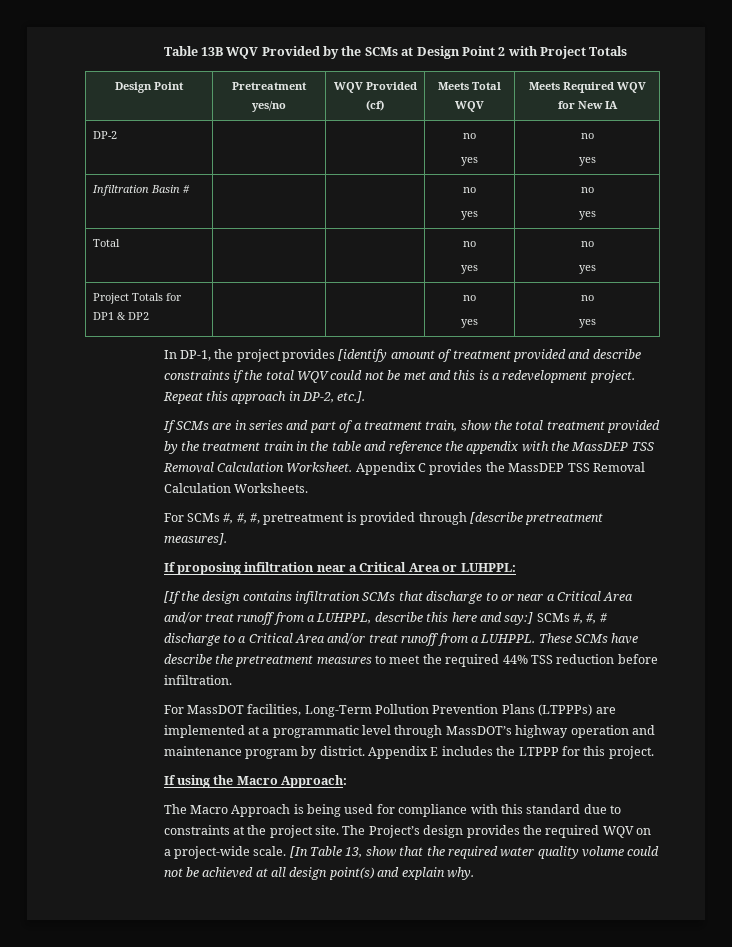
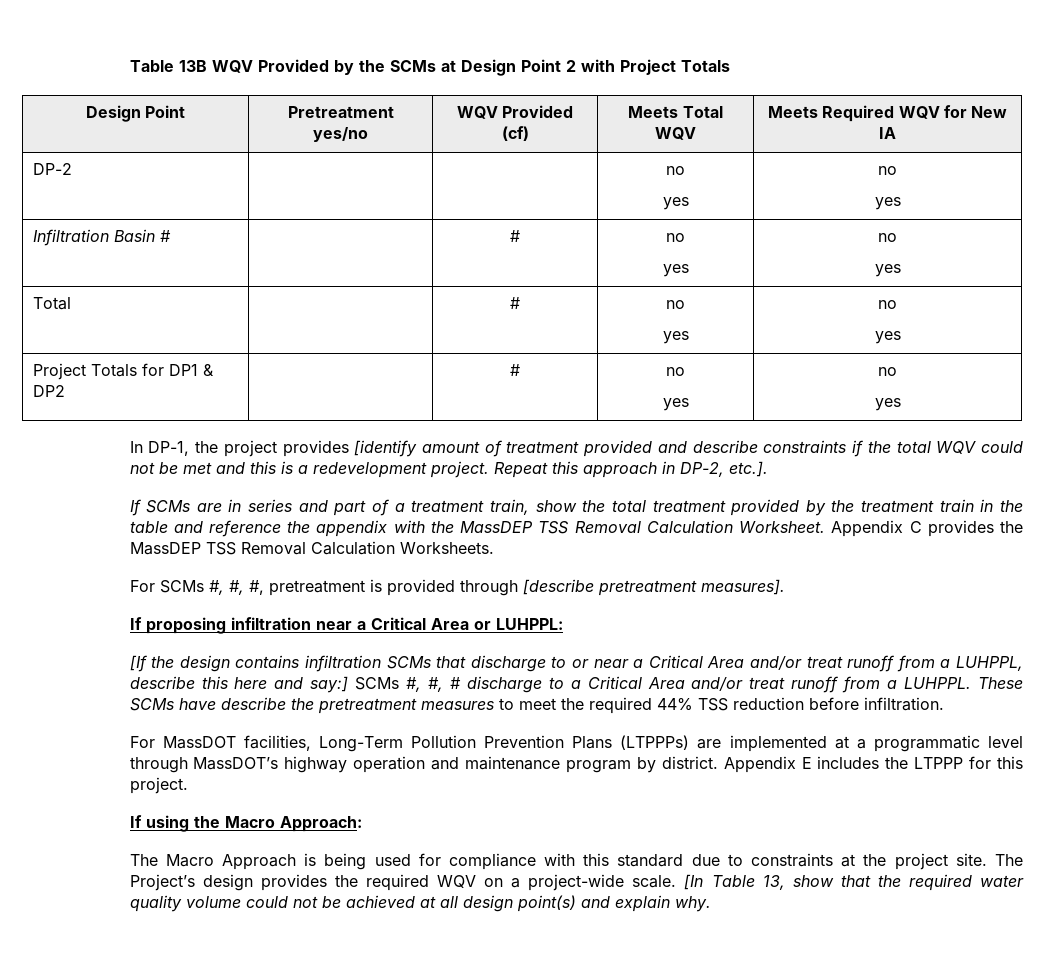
(191, 189) none -> [510,230,520,242] #
(121, 243) none -> [510,297,520,309] #
(150, 316) none -> [510,364,520,376] #

